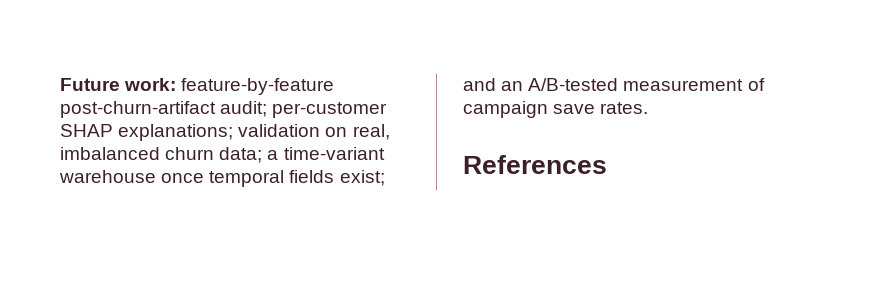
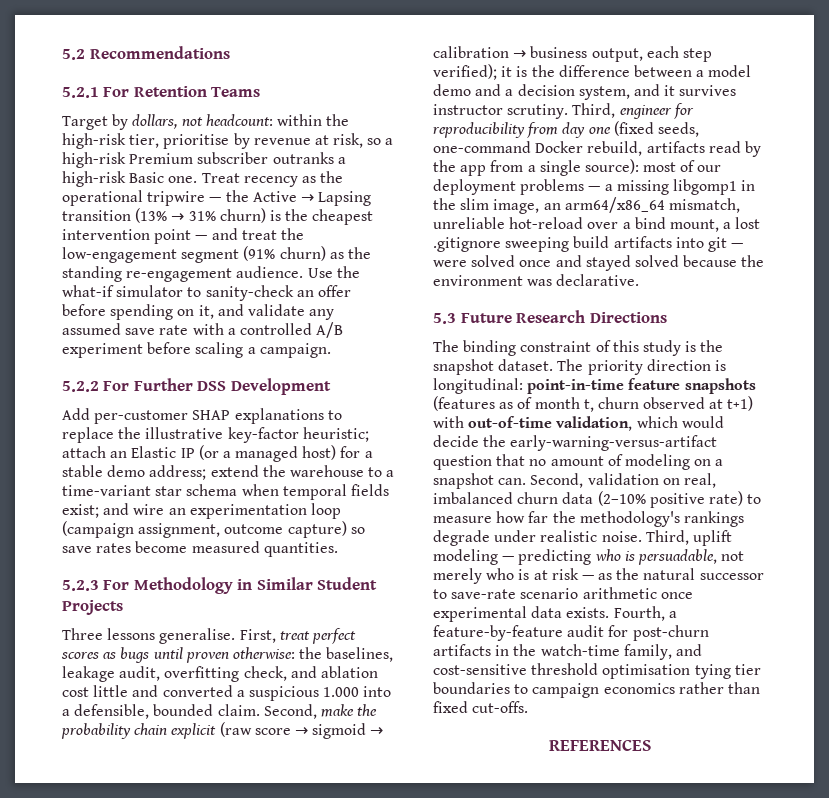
[60,78,335,95] [60,101,388,118] [60,124,234,141] Future work: feature-by-feature post-churn-artifact audit; per-customer SHAP explanations; -> [62,46,230,60] [62,86,261,98] [62,114,350,130] [62,133,394,149] [62,152,346,168] [62,171,344,187] [62,190,372,206] [62,208,374,225] [62,228,304,244] [62,246,371,263] [62,266,360,282] [62,285,351,301] [62,304,335,320] [62,322,344,338] [62,342,331,358] [62,378,331,395] [62,408,342,424] [62,427,369,443] [62,445,373,462] [62,465,395,480] [62,484,389,500] [62,503,341,519] [62,521,365,538] [62,541,338,557] [62,577,378,594] [62,600,123,615] [62,628,356,644] [61,647,394,663] [62,666,378,682] [62,685,392,701] [62,704,378,719] [61,722,384,739] [433,46,712,62] [433,64,752,80] [433,84,737,100] [433,103,694,119] [433,121,699,138] [433,141,761,157] [433,159,722,176] [433,179,756,195] [433,197,740,214] [433,217,761,232] [433,236,744,252] [433,255,765,271] [433,274,640,286] [433,310,667,324] [433,340,724,356] [433,359,726,375] [433,378,756,394] [433,396,754,412] [433,416,724,431] [433,435,718,451] [433,454,724,470] [433,473,584,489] 5.2 Recommendations // 5.2.1 For Retention Teams // Target by dollars, not headcount: within the high-risk tier, prioritise by revenue at risk, so a high-risk Premium subscriber outranks a high-risk Basic one. Treat recency as the operational tripwire — the Active → Lapsing transition (13% → 31% churn) is the cheapest intervention point — and treat the low-engagement segment (91% churn) as the standing re-engagement audience. Use the what-if simulator to sanity-check an offer before spending on it, and validate any assumed save rate with a controlled A/B experiment before scaling a campaign. // 5.2.2 For Further DSS Development // Add per-customer SHAP explanations to replace the illustrative key-factor heuristic; attach an Elastic IP (or a managed host) for a stable demo address; extend the warehouse to a time-variant star schema when temporal fields exist; and wire an experimentation loop (campaign assignment, outcome capture) so save rates become measured quantities. // 5.2.3 For Methodology in Similar Student Projects // Three lessons generalise. First, treat perfect scores as bugs until proven otherwise: the baselines, leakage audit, overfitting check, and ablation cost little and converted a suspicious 1.000 into a defensible, bounded claim. Second, make the probability chain explicit (raw score → sigmoid → calibration → business output, each step verified); it is the difference between a model demo and a decision system, and it survives instructor scrutiny. Third, engineer for reproducibility from day one (fixed seeds, one-command Docker rebuild, artifacts read by the app from a single source): most of our deployment problems — a missing libgomp1 in the slim image, an arm64/x86_64 mismatch, unreliable hot-reload over a bind mount, a lost .gitignore sweeping build artifacts into git — were solved once and stayed solved because the environment was declarative. // 5.3 Future Research Directions // The binding constraint of this study is the snapshot dataset. The priority direction is longitudinal: point-in-time feature snapshots (features as of month t, churn observed at t+1) with out-of-time validation, which would decide the early-warning-versus-artifact question that no amount of modeling on a snapshot can. Second,
[219,147,385,163] [59,170,385,187] [463,78,765,91] [463,101,649,118] [463,155,607,174] data; a time-variant warehouse once temporal fields exist; and an A/B-tested measurement of campaign save rates. // References -> [562,491,762,508] [433,511,744,527] [433,530,732,546] [433,549,745,565] [433,568,764,584] [433,587,693,599] [433,606,677,622] [433,625,709,641] [433,644,702,660] [433,663,761,679] [433,682,760,698] [433,701,529,713] [549,740,651,751] data (2–10% positive rate) to measure how far the methodology's rankings degrade under realistic noise. Third, uplift modeling — predicting who is persuadable, not merely who is at risk — as the natural successor to save-rate scenario arithmetic once experimental data exists. Fourth, a feature-by-feature audit for post-churn artifacts in the watch-time family, and cost-sensitive threshold optimisation tying tier boundaries to campaign economics rather than fixed cut-offs. // REFERENCES

